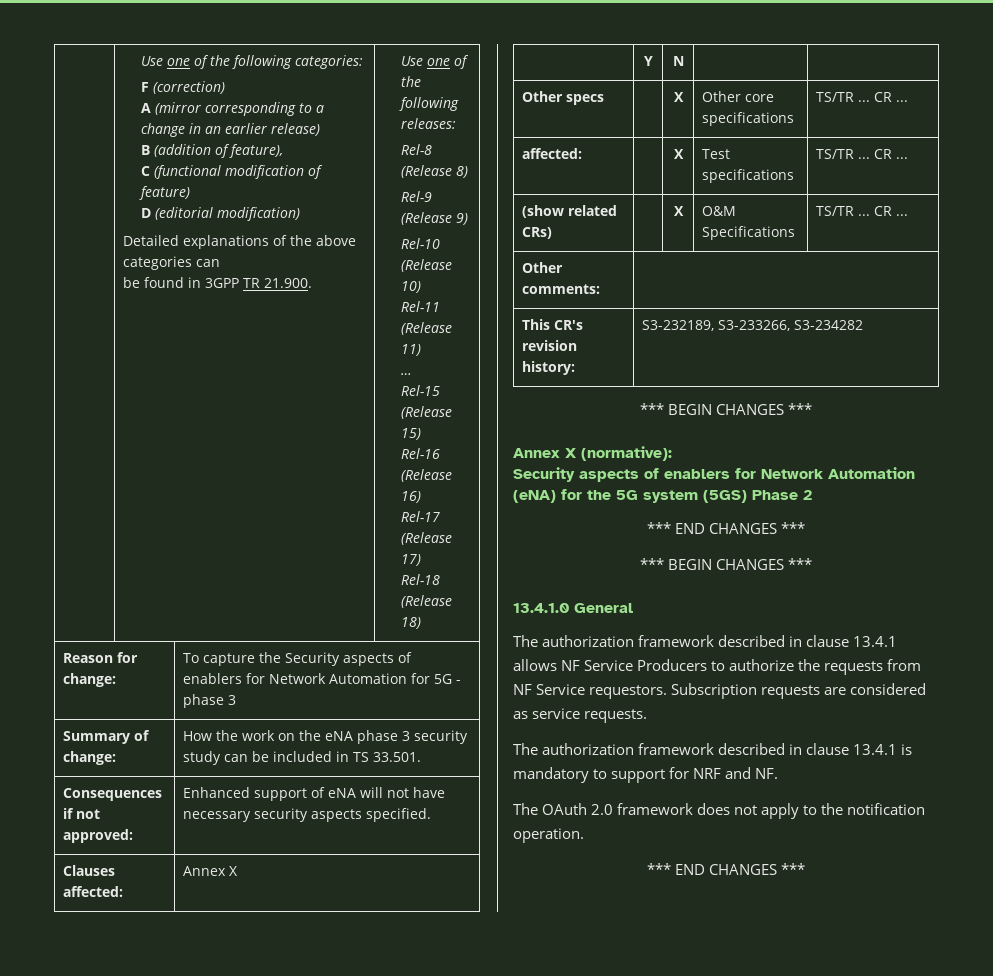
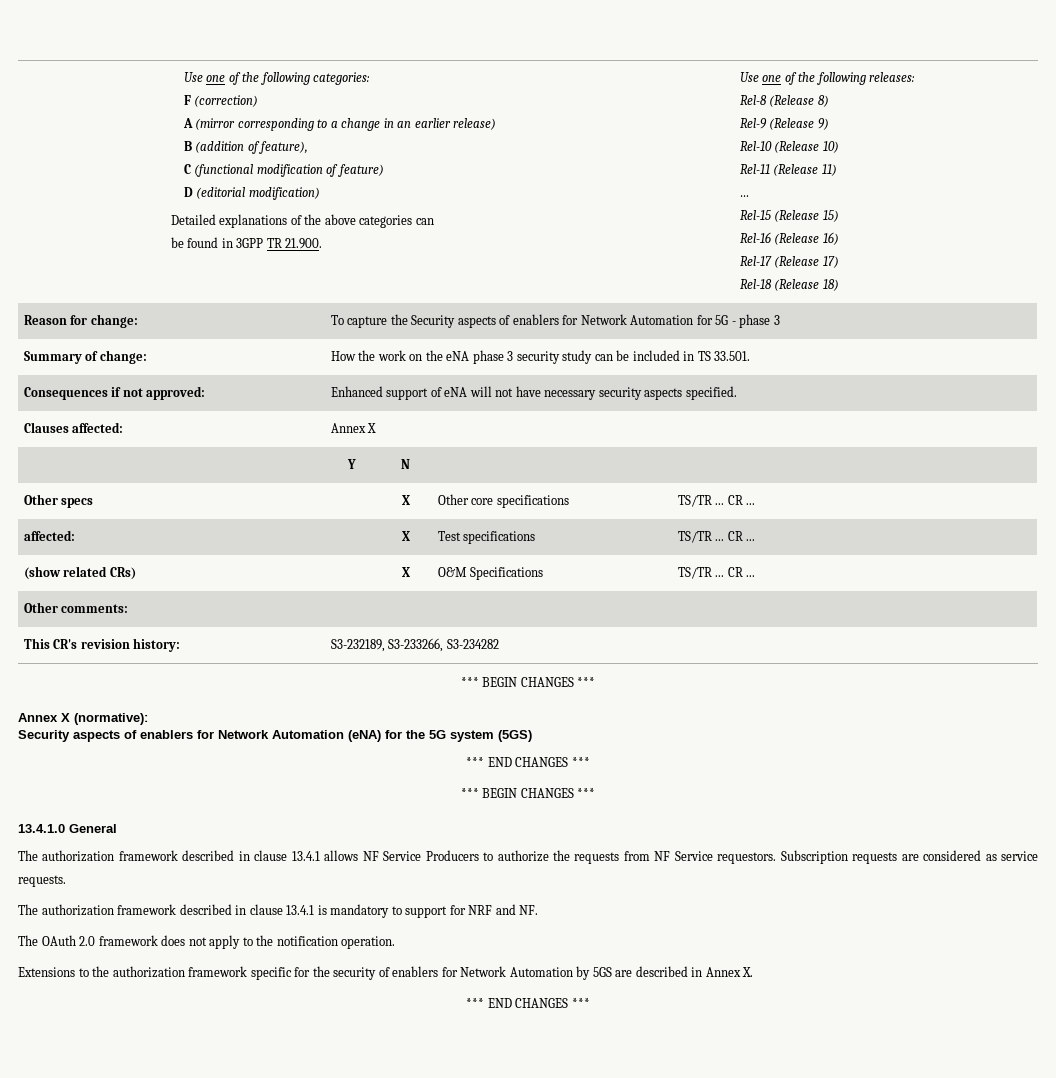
[752,490,812,500] Phase 2 -> (532, 736) none
(584, 835) none -> [18,966,754,980] // Extensions to the authorization framework specific for the security of enablers for Network Automation by 5GS are described in Annex X.

